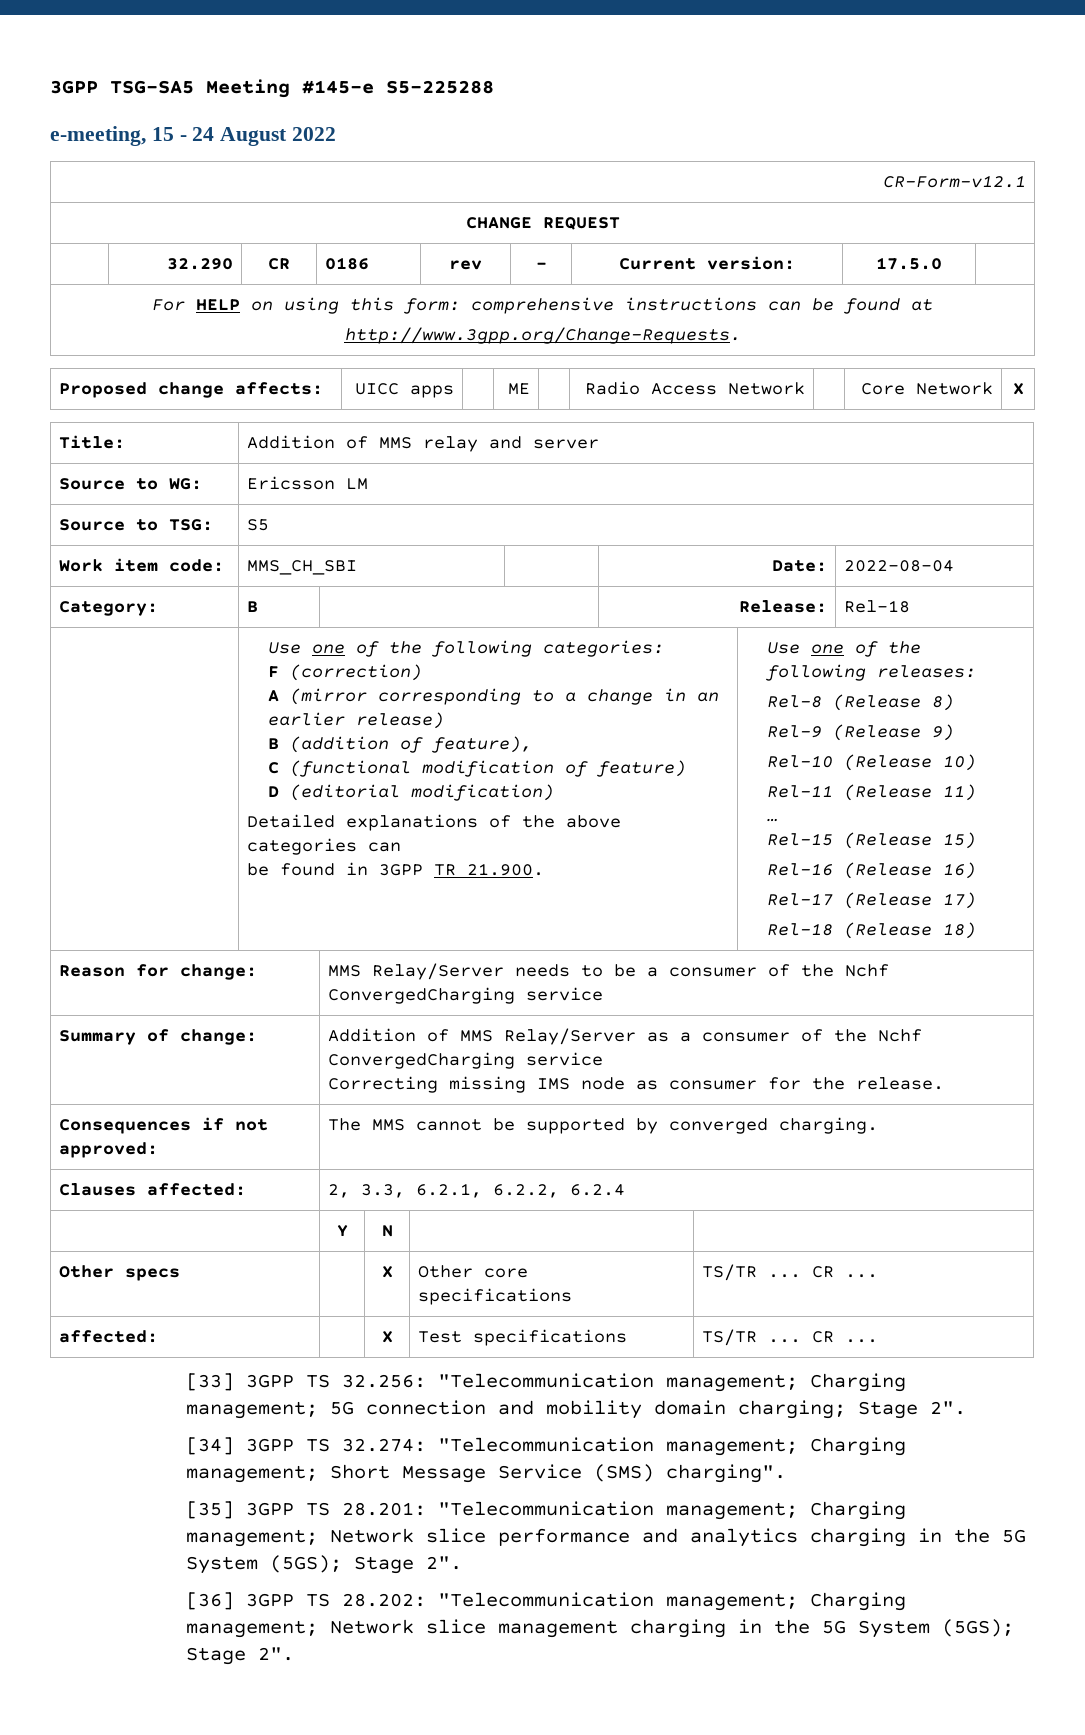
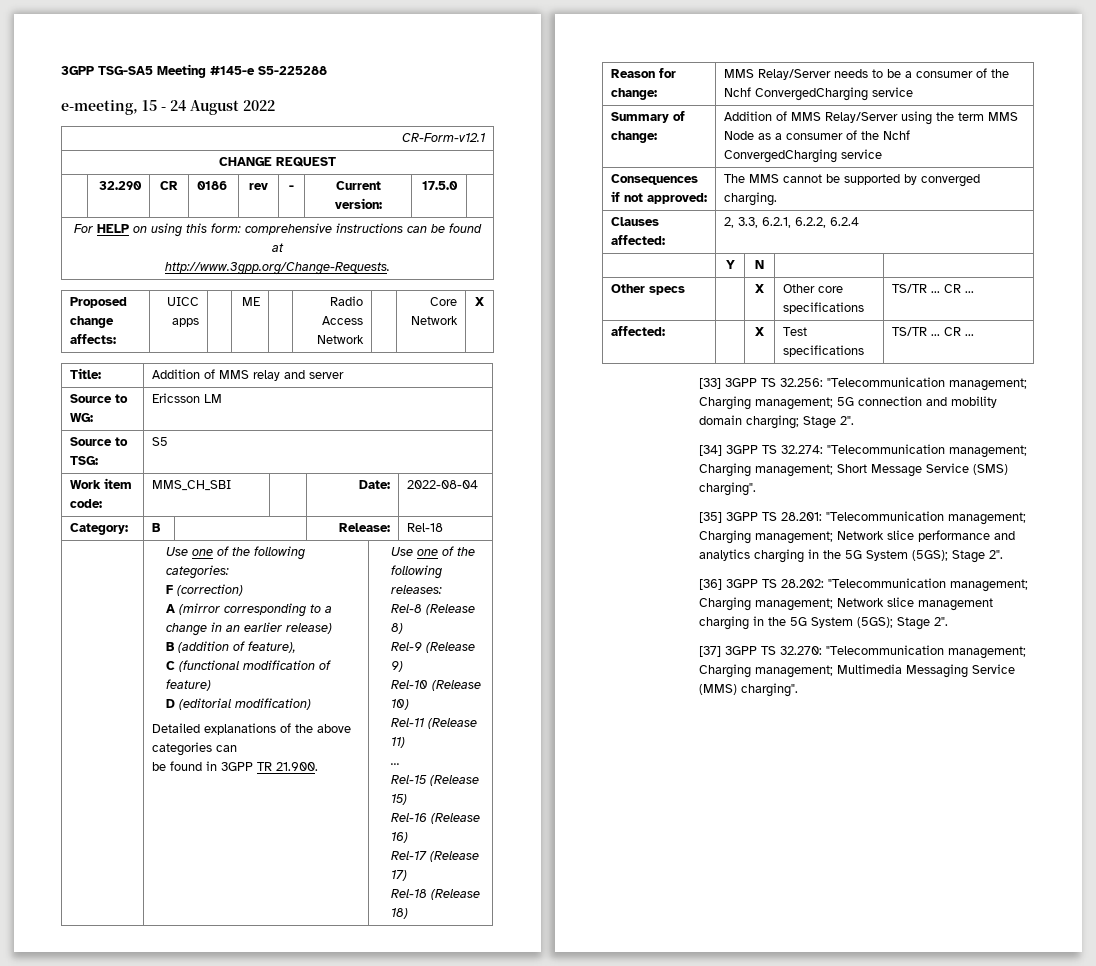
(637, 1036) none -> [900,111,1018,125] [723,131,754,140] using the term MMS Node
[328,1076,945,1093] // Correcting missing IMS node as consumer for the release. -> (882, 154) none
(294, 1654) none -> [699,645,1027,659] [699,664,1016,678] [699,683,799,697] // [37] 3GPP TS 32.270: "Telecommunication management; Charging management; Multimedia Messaging Service (MMS) charging".

